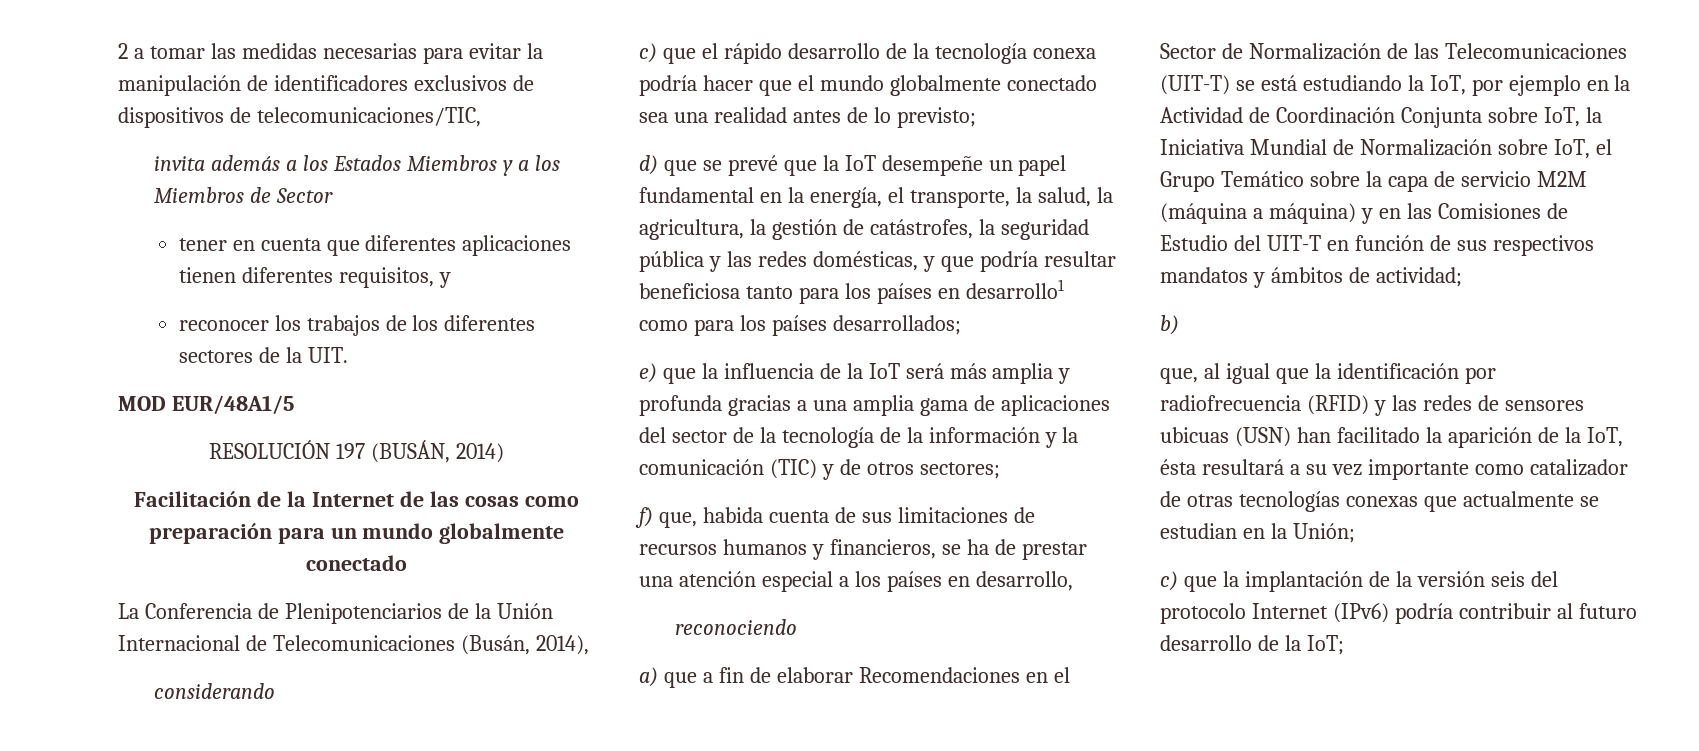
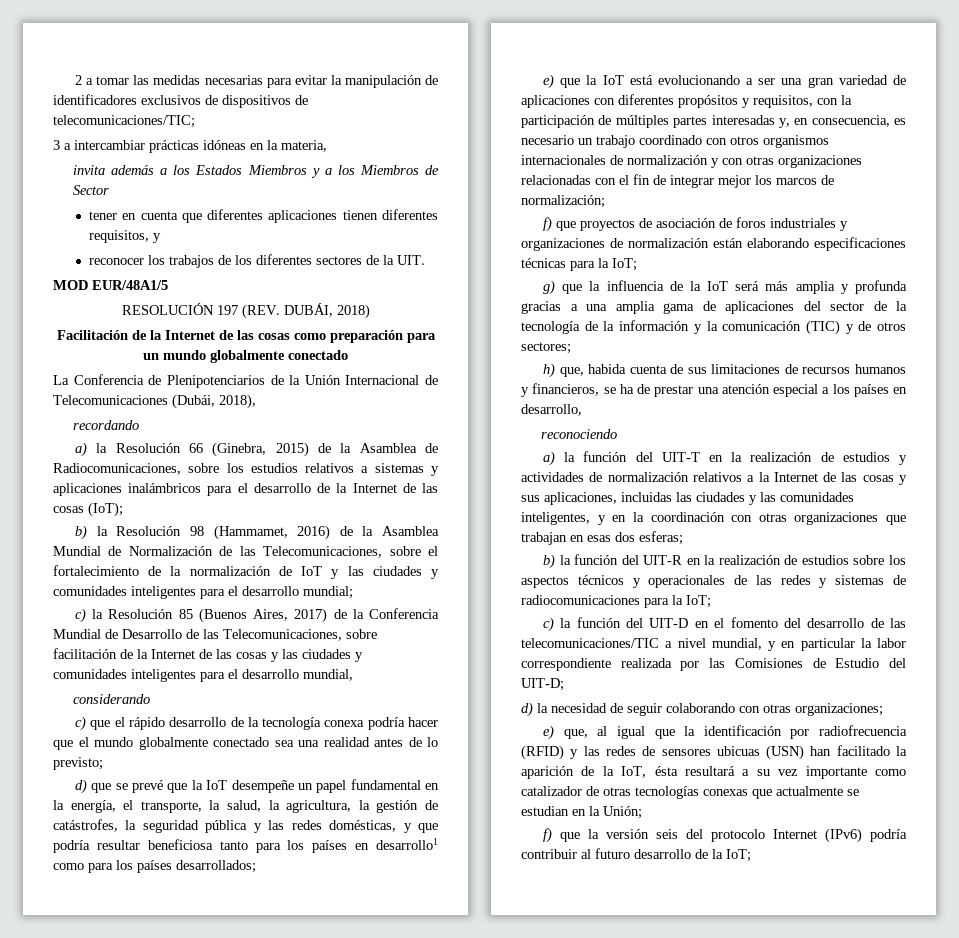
[256,107,481,127] telecomunicaciones/TIC, -> [53,115,195,128] [53,140,327,153] telecomunicaciones/TIC; // 3 a intercambiar prácticas idóneas en la materia,
[370,440,504,463] (BUSÁN, 2014) -> [241,303,370,319] (REV. DUBÁI, 2018)
[460,635,589,655] (Busán, 2014), -> [172,394,256,409] [73,420,140,430] [75,442,438,457] [53,463,439,476] [53,483,439,496] [53,502,123,517] [75,525,439,540] [53,546,438,558] [53,565,440,579] [53,586,353,599] [75,608,440,623] [53,629,377,641] [53,648,363,662] [53,669,353,682] (Dubái, 2018), // recordando // a) la Resolución 66 (Ginebra, 2015) de la Asamblea de Radiocomunicaciones, sobre los estudios relativos a sistemas y aplicaciones inalámbricos para el desarrollo de la Internet de las cosas (IoT); // b) la Resolución 98 (Hammamet, 2016) de la Asamblea Mundial de Normalización de las Telecomunicaciones, sobre el fortalecimiento de la normalización de IoT y las ciudades y comunidades inteligentes para el desarrollo mundial; // c) la Resolución 85 (Buenos Aires, 2017) de la Conferencia Mundial de Desarrollo de las Telecomunicaciones, sobre facilitación de la Internet de las cosas y las ciudades y comunidades inteligentes para el desarrollo mundial,
(718, 371) none -> [602,75,906,88] [521,94,852,108] [521,115,906,128] [521,135,829,148] [521,155,862,168] [521,174,834,188] [521,195,605,208] [543,217,849,232] [521,237,906,251] [521,258,637,271] [543,280,601,295] IoT está evolucionando a ser una gran variedad de aplicaciones con diferentes propósitos y requisitos, con la participación de múltiples partes interesadas y, en consecuencia, es necesario un trabajo coordinado con otros organismos internacionales de normalización y con otras organizaciones relacionadas con el fin de integrar mejor los marcos de normalización; // f) que proyectos de asociación de foros industriales y organizaciones de normalización están elaborando especificaciones técnicas para la IoT; // g) que la
[635,507,653,528] f) -> [543,363,556,378] h)
[663,667,1070,688] [1160,43,1627,60] [1160,75,1631,96] [1160,107,1602,128] [1160,139,1612,159] [1160,171,1587,192] [1160,203,1401,224] que a fin de elaborar Recomendaciones en el Sector de Normalización de las Telecomunicaciones (UIT-T) se está estudiando la IoT, por ejemplo en la Actividad de Coordinación Conjunta sobre IoT, la Iniciativa Mundial de Normalización sobre IoT, el Grupo Temático sobre la capa de servicio M2M (máquina a máquina) y en -> [564,451,908,465] [521,472,908,485] [521,492,854,505] [521,512,906,525] [521,531,683,545] [543,554,906,569] [521,575,906,588] [521,595,711,608] [543,617,907,632] [521,638,906,651] [521,658,700,671] la función del UIT-T en la realización de estudios y actividades de normalización relativos a la Internet de las cosas y sus aplicaciones, incluidas las ciudades y las comunidades inteligentes, y en la coordinación con otras organizaciones que trabajan en esas dos esferas; // b) la función del UIT-R en la realización de estudios sobre los aspectos técnicos y operacionales de las redes y sistemas de radiocomunicaciones para la IoT; // c) la función del UIT-D en el fomento del desarrollo de las telecomunicaciones/TIC a nivel mundial, y en particular la labor correspondiente realizada por
[1266,235,1594,256] [1160,267,1462,288] [1160,315,1179,335] UIT-T en función de sus respectivos mandatos y ámbitos de actividad; // b) // -> [521,678,564,691] [521,702,883,717] [543,725,555,740] UIT-D; // d) la necesidad de seguir colaborando con otras organizaciones; // e)
[1160,571,1412,592] c) que la implantación de la -> [543,828,600,843] f) que la

